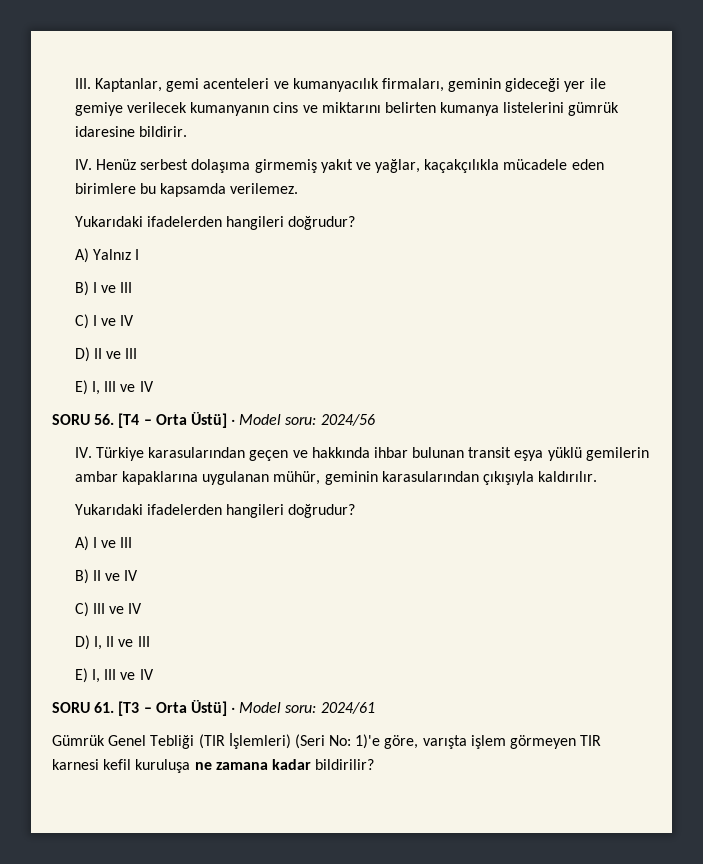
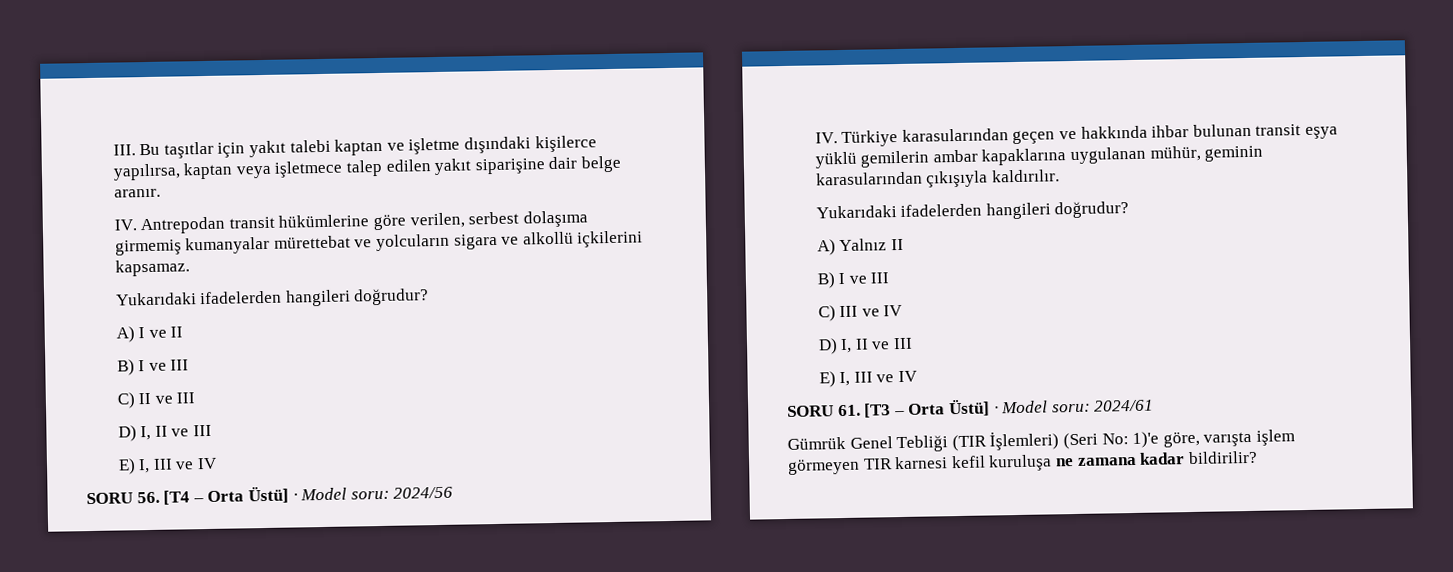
[94,78,606,92] [74,102,620,116] [74,126,187,137] [74,159,604,173] [74,183,299,197] [74,216,356,230] [74,248,140,263] [74,281,133,296] [74,314,135,329] [74,347,90,362] Kaptanlar, gemi acenteleri ve kumanyacılık firmaları, geminin gideceği yer ile gemiye verilecek kumanyanın cins ve miktarını belirten kumanya listelerini gümrük idaresine bildirir. // IV. Henüz serbest dolaşıma girmemiş yakıt ve yağlar, kaçakçılıkla mücadele eden birimlere bu kapsamda verilemez. // Yukarıdaki ifadelerden hangileri doğrudur? // A) Yalnız I // B) I ve III // C) I ve IV // D) -> [139,135,597,159] [112,155,622,181] [113,188,161,198] [113,210,588,235] [114,230,644,256] [114,259,190,277] [115,288,430,307] [115,326,184,343] [116,359,190,376] [116,392,196,409] [117,425,152,442] Bu taşıtlar için yakıt talebi kaptan ve işletme dışındaki kişilerce yapılırsa, kaptan veya işletmece talep edilen yakıt siparişine dair belge aranır. // IV. Antrepodan transit hükümlerine göre verilen, serbest dolaşıma girmemiş kumanyalar mürettebat ve yolcuların sigara ve alkollü içkilerini kapsamaz. // Yukarıdaki ifadelerden hangileri doğrudur? // A) I ve II // B) I ve III // C) II ve III // D) I,
[92,537,133,548] [74,569,139,584] I ve III // B) II ve IV -> [839,238,904,252] [816,272,890,289] Yalnız II // B) I ve III

